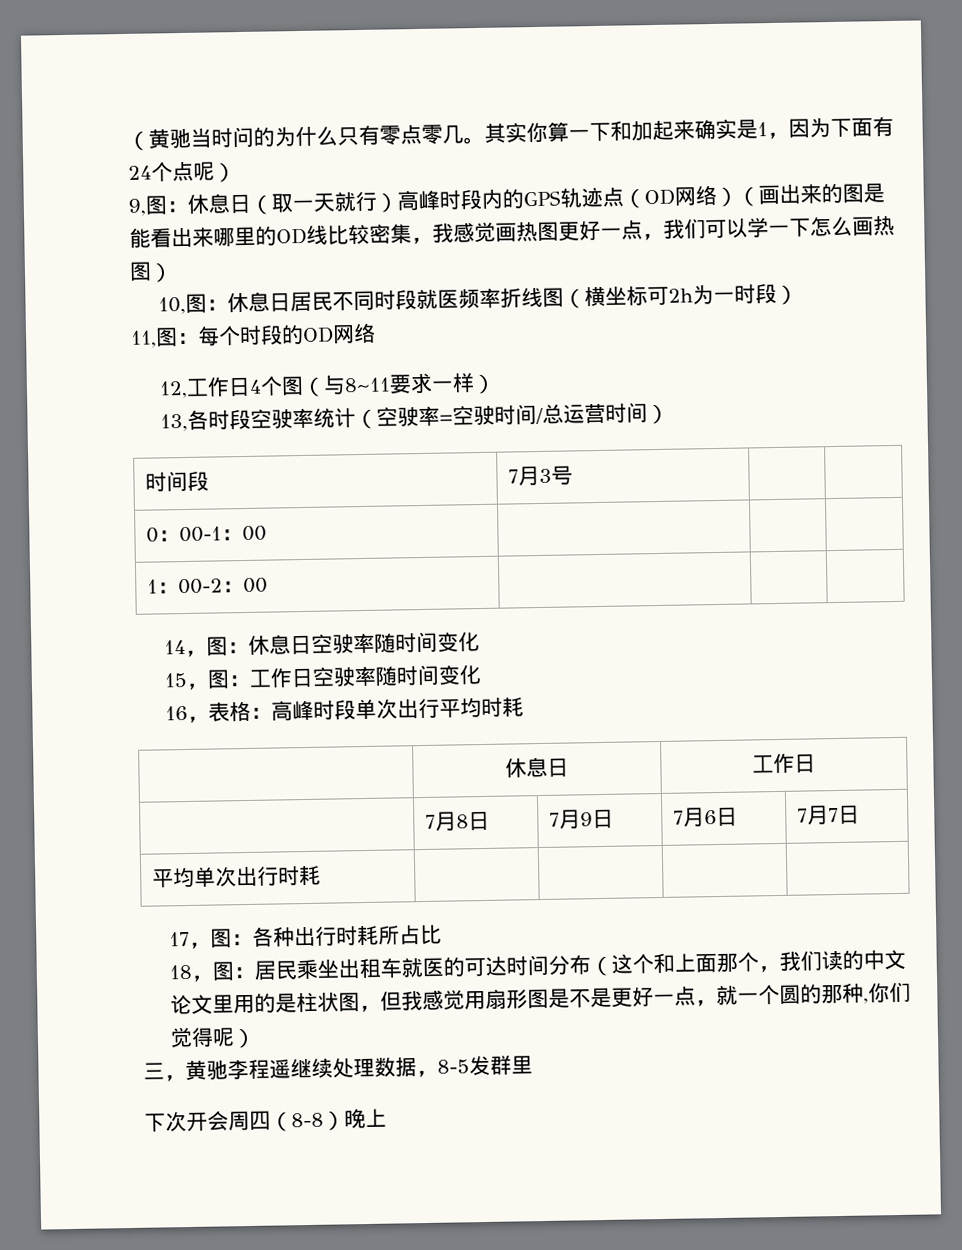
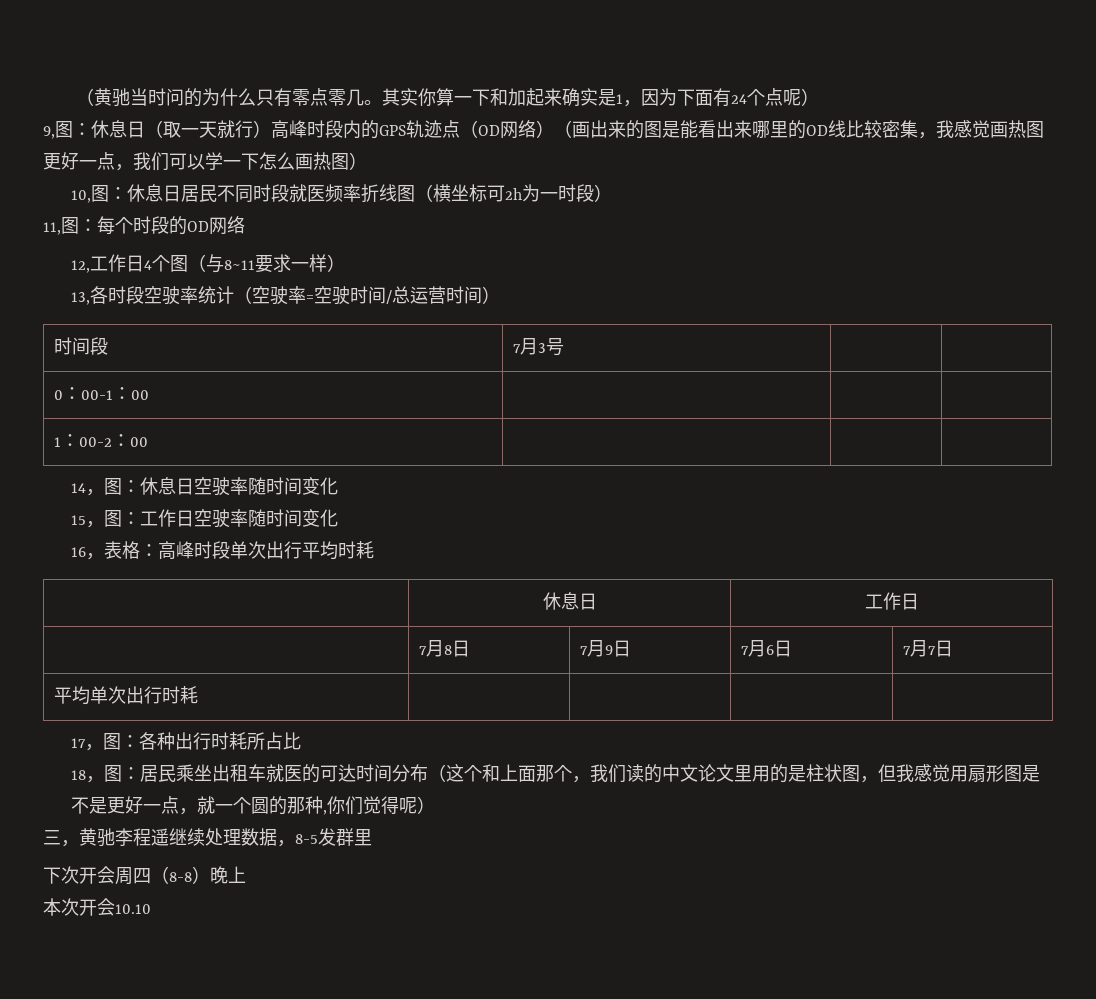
(387, 1118) none -> [43,898,151,916] // 本次开会10.10

